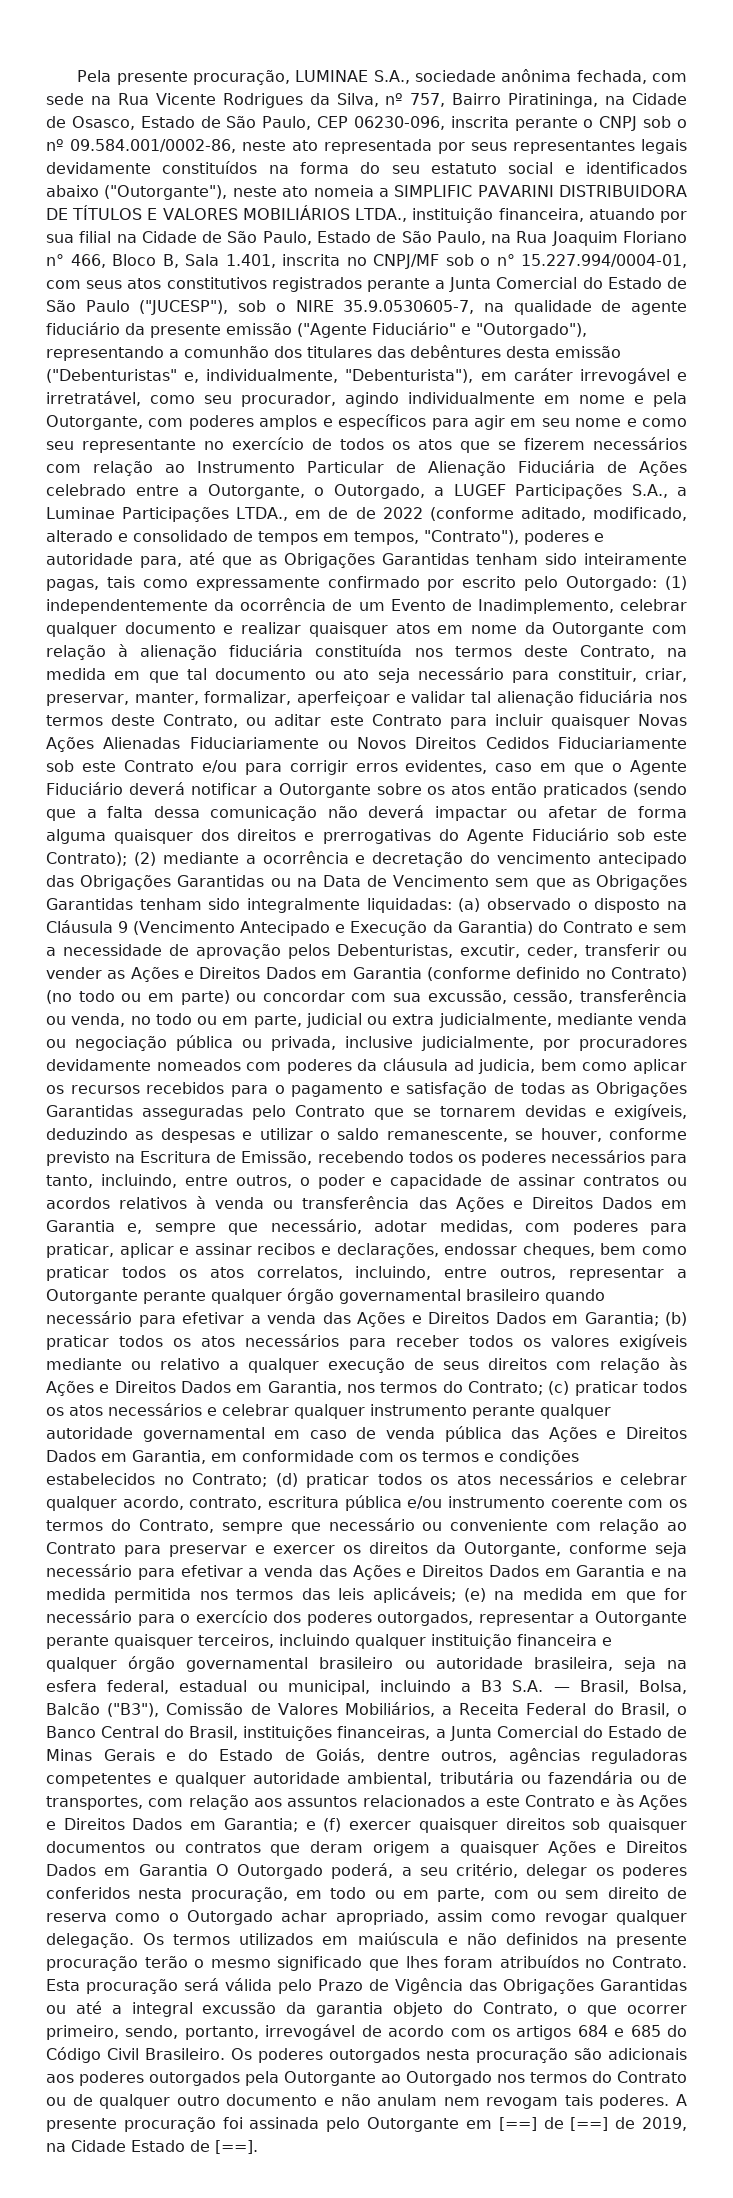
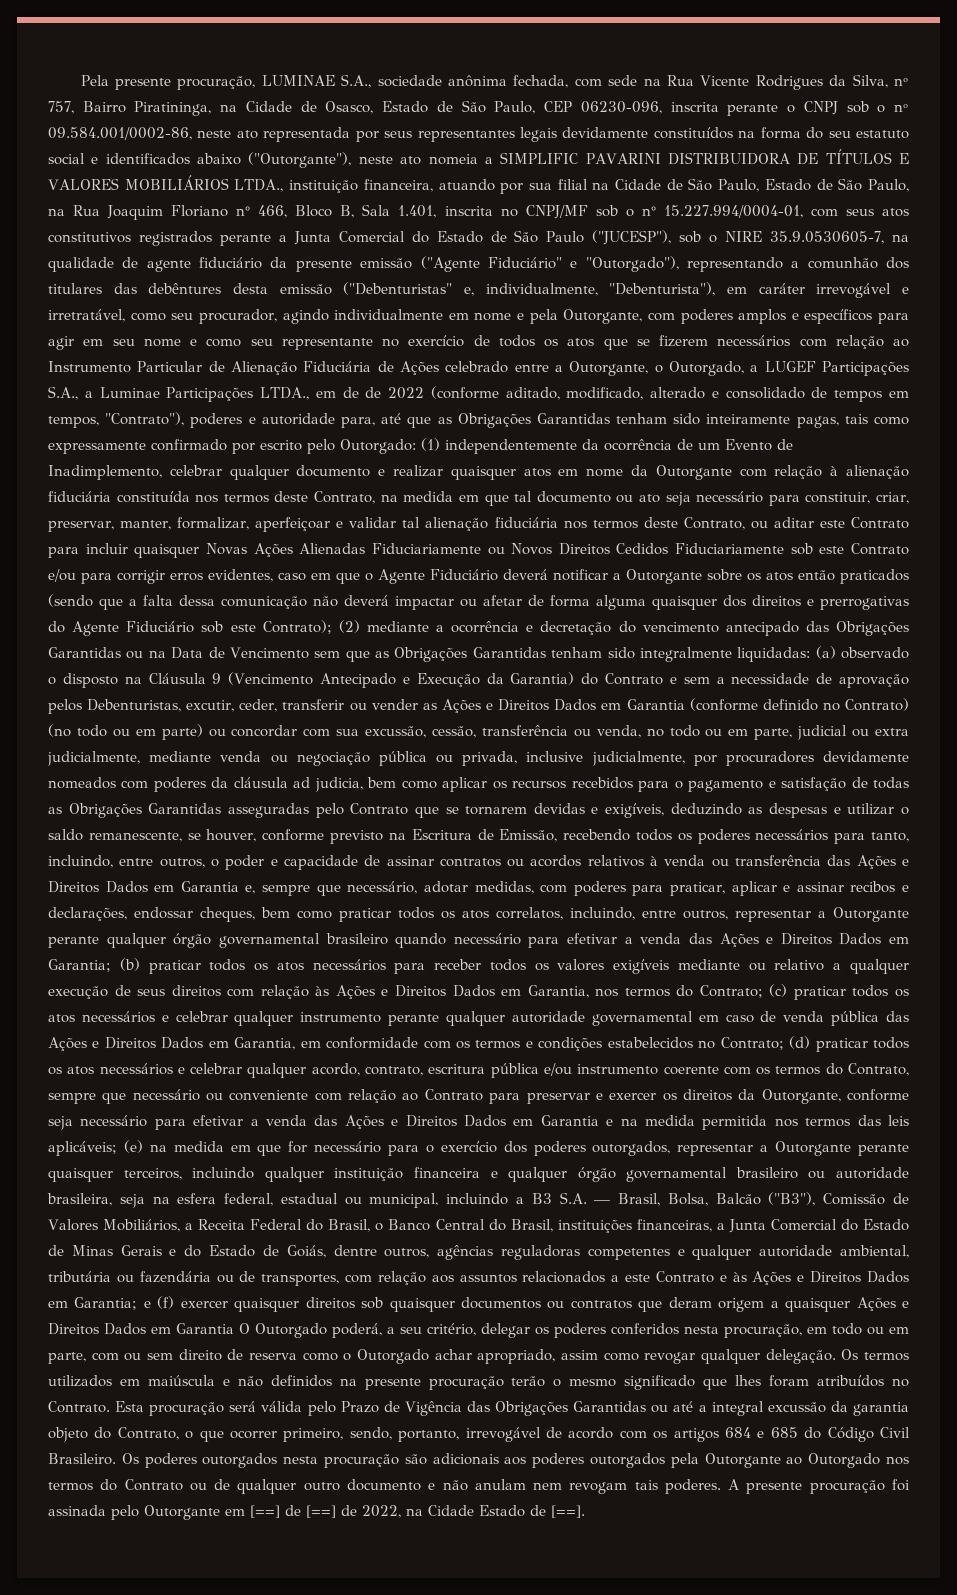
[642,2117,688,2131] 2019, -> [362,1505,401,1518] 2022,

